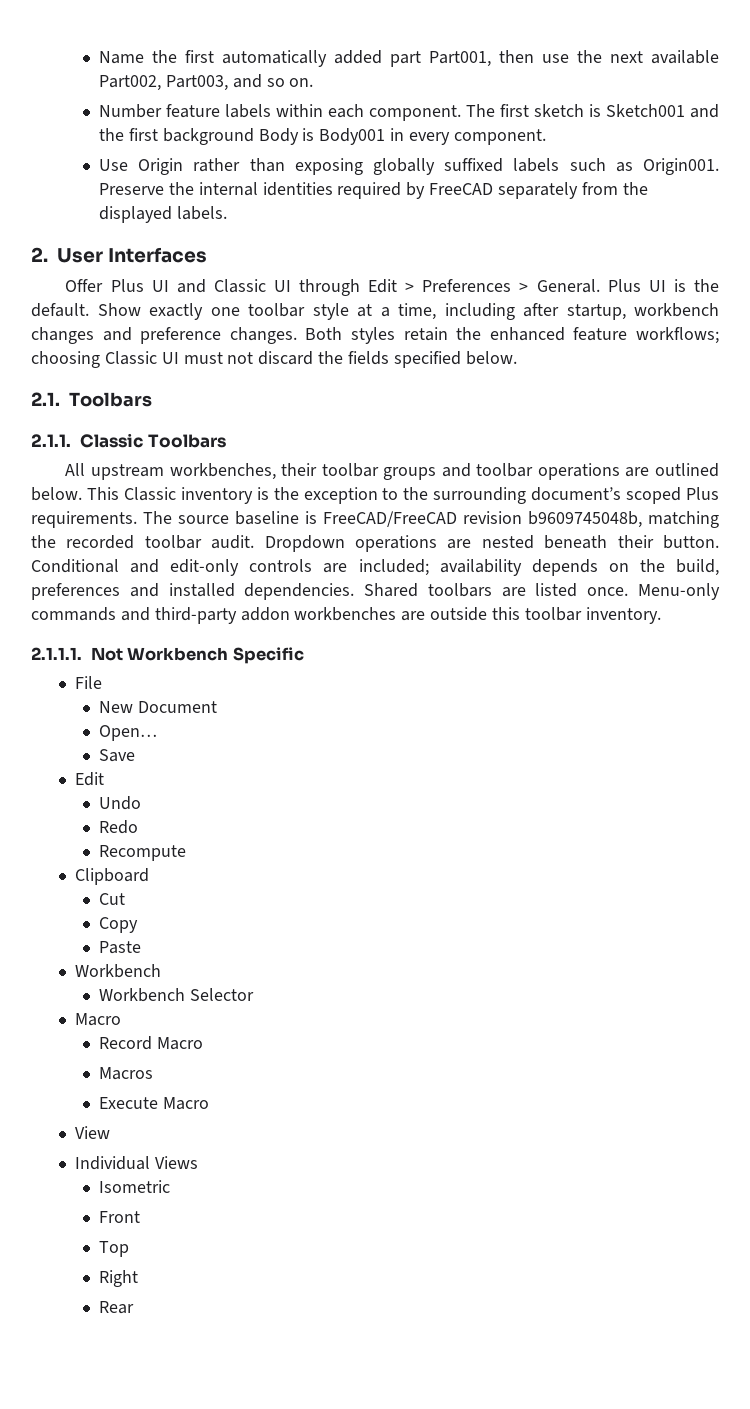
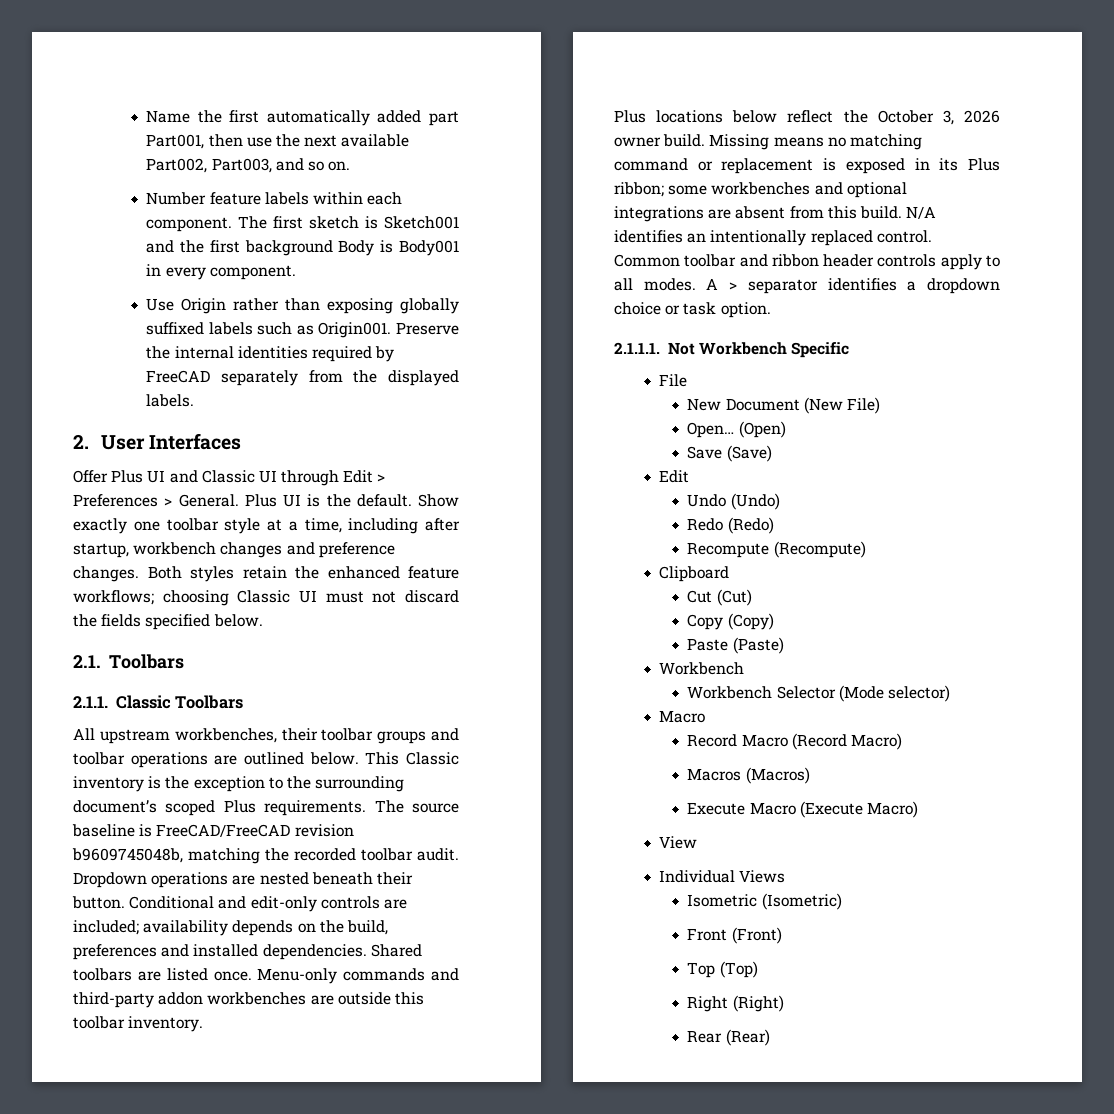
(661, 615) none -> [614,110,1000,125] [614,134,922,150] [614,158,1000,174] [614,182,907,198] [614,206,937,222] [614,230,932,246] [614,254,1000,270] [614,278,1000,294] [614,302,771,318] // Plus locations below reflect the October 3, 2026 owner build. Missing means no matching command or replacement is exposed in its Plus ribbon; some workbenches and optional integrations are absent from this build. N/A identifies an intentionally replaced control. Common toolbar and ribbon header controls apply to all modes. A > separator identifies a dropdown choice or task option.
(217, 707) none -> [803,397,880,414] (New File)
(157, 733) none -> [738,421,786,438] (Open)
(135, 755) none -> [726,445,772,462] (Save)
(141, 803) none -> [730,493,780,510] (Undo)
(138, 827) none -> [727,517,774,534] (Redo)
(186, 853) none -> [773,541,866,558] (Recompute)
(125, 899) none -> [716,589,752,606] (Cut)
(138, 925) none -> [727,613,774,630] (Copy)
(141, 947) none -> [732,637,784,654] (Paste)
(254, 994) none -> [838,685,950,702] (Mode selector)
(203, 1043) none -> [791,733,902,750] (Record Macro)
(153, 1073) none -> [745,767,810,784] (Macros)
(209, 1103) none -> [799,801,918,818] (Execute Macro)
(170, 1186) none -> [761,893,842,910] (Isometric)
(140, 1217) none -> [731,927,782,944] (Front)
(129, 1249) none -> [719,961,758,978] (Top)
(138, 1278) none -> [732,995,784,1012] (Right)
(134, 1307) none -> [725,1029,770,1046] (Rear)

